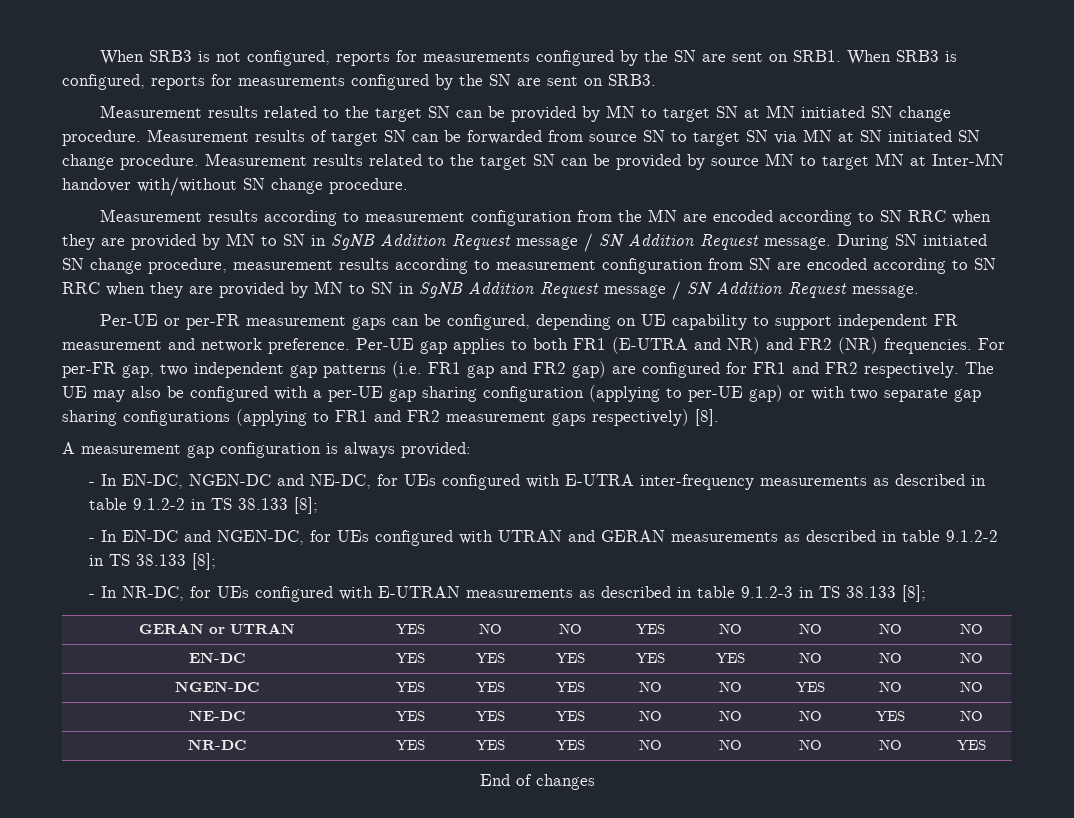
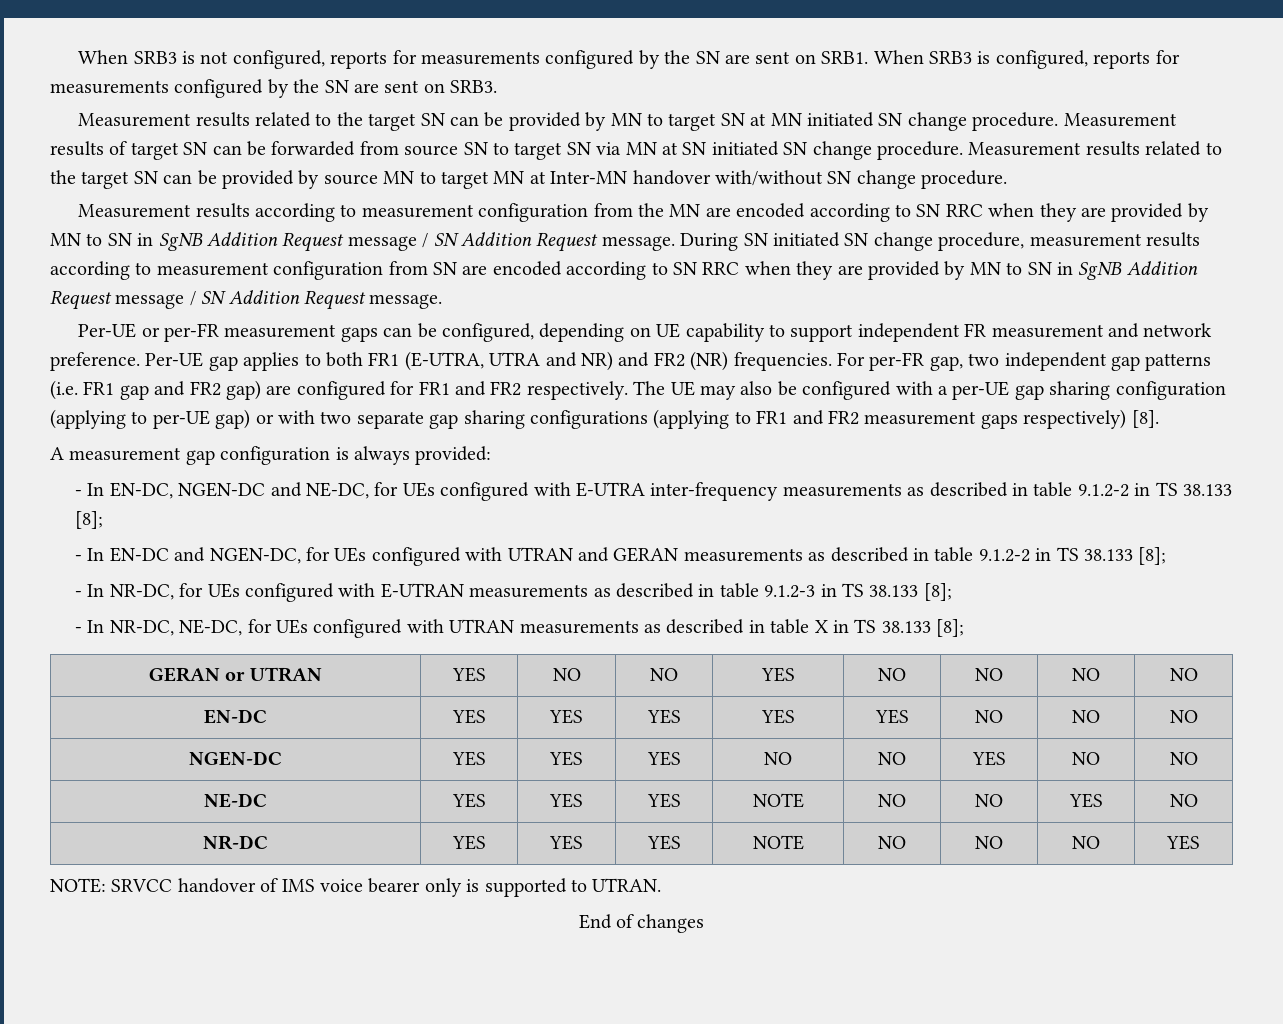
[612,337,688,354] (E-UTRA -> [404,351,541,371] (E-UTRA, UTRA
(926, 593) none -> [74,619,965,638] // - In NR-DC, NE-DC, for UEs configured with UTRAN measurements as described in table X in TS 38.133 [8];
[639,710,662,721] NO -> [752,793,804,808] NOTE
[639,739,662,750] [719,739,742,750] [799,739,822,750] [879,739,902,750] [956,740,986,750] NO | NO | NO | NO | YES -> [752,835,804,850] [878,836,906,849] [975,836,1003,849] [1072,836,1100,849] [1166,835,1200,850] [50,878,662,897] NOTE | NO | NO | NO | YES // NOTE: SRVCC handover of IMS voice bearer only is supported to UTRAN.

